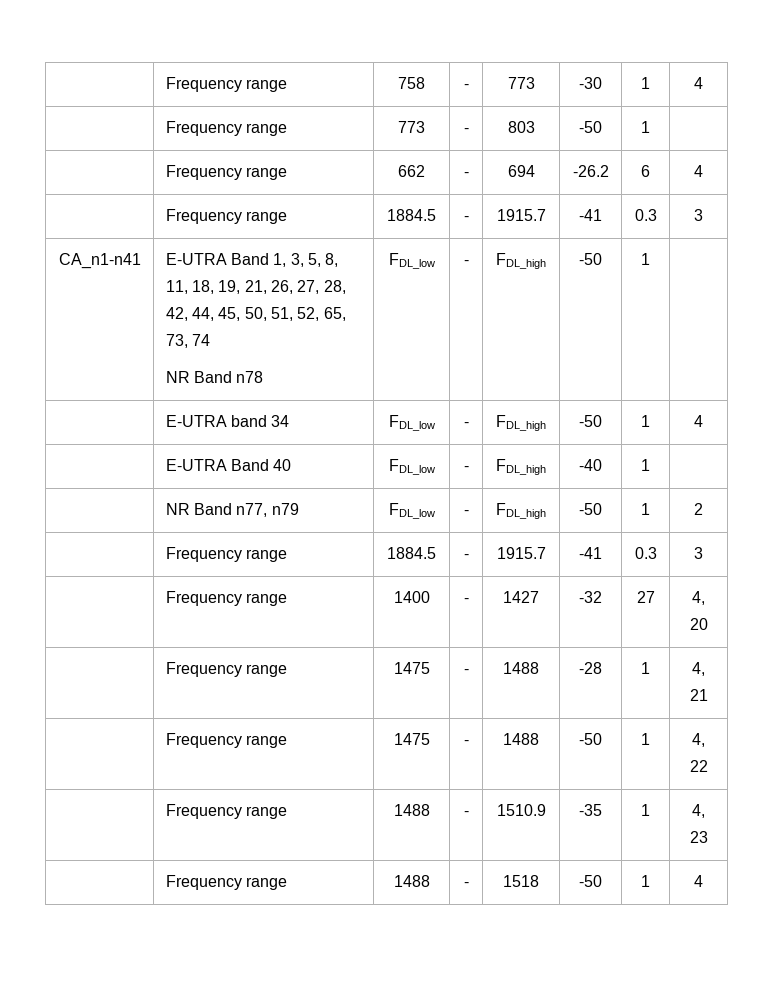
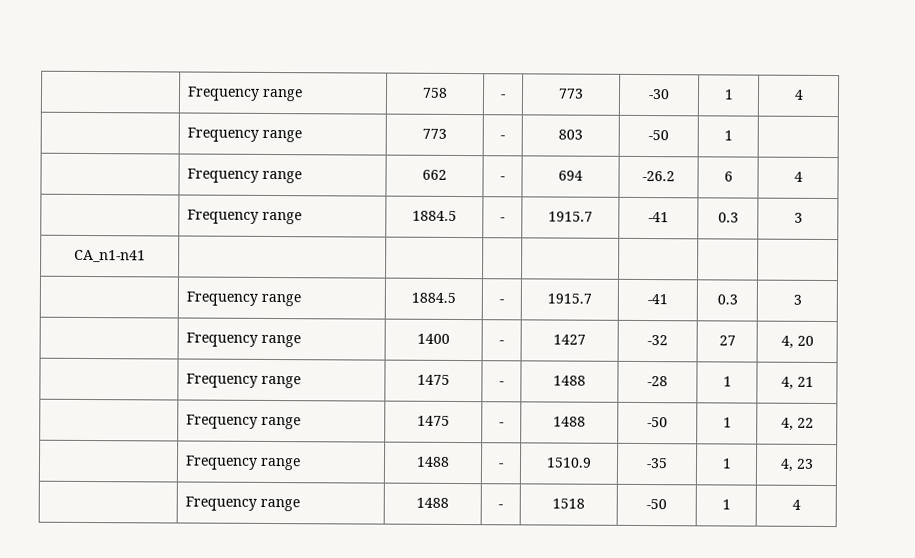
[165,253,339,267] [165,280,346,294] [165,307,346,321] [165,334,211,348] [165,371,264,383] [388,253,435,269] [463,260,469,265] [496,253,546,269] [579,253,602,265] [641,253,650,265] [165,415,290,427] [388,415,435,431] [463,422,469,427] [496,415,546,431] [579,415,602,427] [641,415,650,427] [694,415,703,427] [165,459,292,471] [388,459,435,475] [463,466,469,471] [496,459,546,475] [579,459,602,471] [641,459,650,471] [165,503,299,517] [388,503,435,519] [463,510,469,515] [496,503,546,519] [579,503,602,515] [641,503,650,515] [694,503,703,515] E-UTRA Band 1, 3, 5, 8, 11, 18, 19, 21, 26, 27, 28, 42, 44, 45, 50, 51, 52, 65, 73, 74 // NR Band n78 | FDL_low | - | FDL_high | -50 | 1 | // | E-UTRA band 34 | FDL_low | - | FDL_high | -50 | 1 | 4 // | E-UTRA Band 40 | FDL_low | - | FDL_high | -40 | 1 | // | NR Band n77, n79 | FDL_low | - | FDL_high | -50 | 1 | 2 -> (146, 256) | | | | | |

